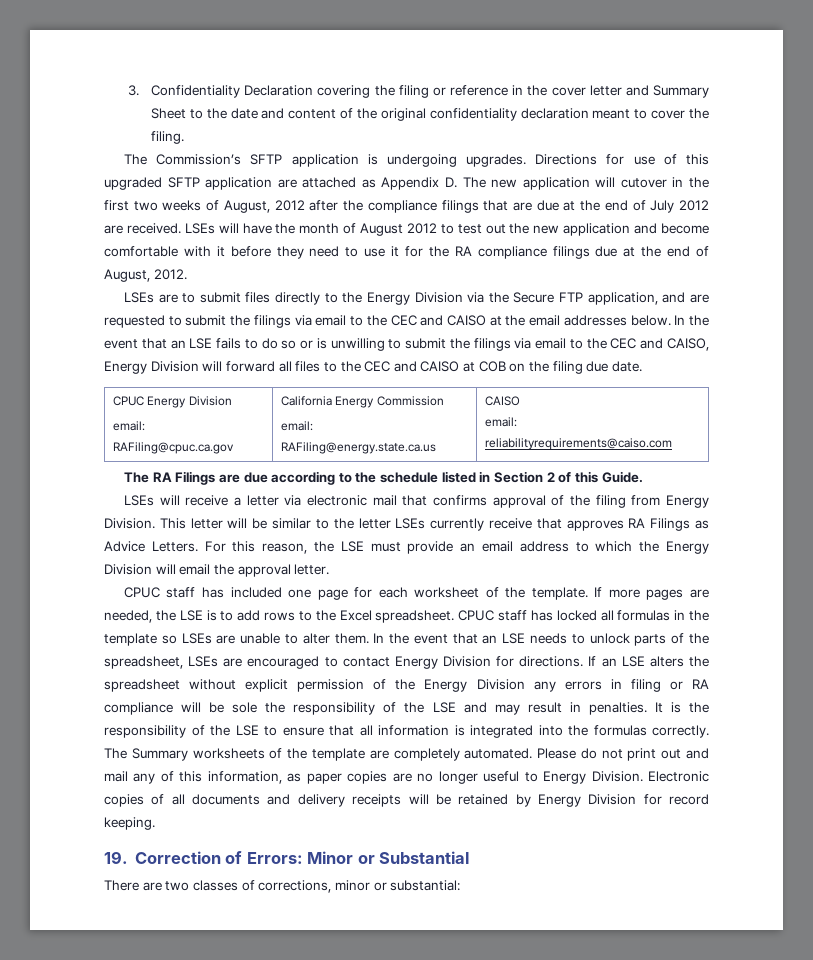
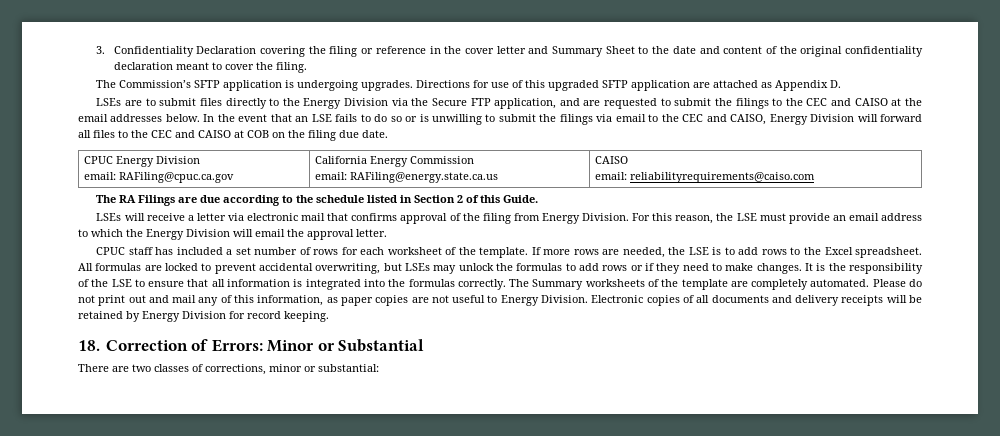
[462,177,709,190] [104,200,709,213] [104,223,709,236] [104,246,710,259] [104,269,187,282] The new application will cutover in the first two weeks of August, 2012 after the compliance filings that are due at the end of July 2012 are received. LSEs will have the month of August 2012 to test out the new application and become comfortable with it before they need to use it for the RA compliance filings due at the end of August, 2012. -> (842, 84) none
[294,315,347,326] via email -> (769, 103) none
[159,518,709,531] [104,541,198,552] This letter will be similar to the letter LSEs currently receive that approves RA Filings as Advice Letters. -> (630, 217) none
[288,589,348,600] one page -> [226,247,339,255] a set number of rows
[646,589,684,600] pages -> [573,249,599,255] rows
[458,610,709,621] [104,633,709,646] [104,656,709,669] [104,679,710,692] [104,702,647,715] CPUC staff has locked all formulas in the template so LSEs are unable to alter them. In the event that an LSE needs to unlock parts of the spreadsheet, LSEs are encouraged to contact Energy Division for directions. If an LSE alters the spreadsheet without explicit permission of the Energy Division any errors in filing or RA compliance will be sole the responsibility of the LSE and may result in penalties. -> [78,263,802,274] All formulas are locked to prevent accidental overwriting, but LSEs may unlock the formulas to add rows or if they need to make changes.
[417,771,478,784] no longer -> [431,295,449,303] not
[104,851,128,864] 19. -> [78,340,100,351] 18.

